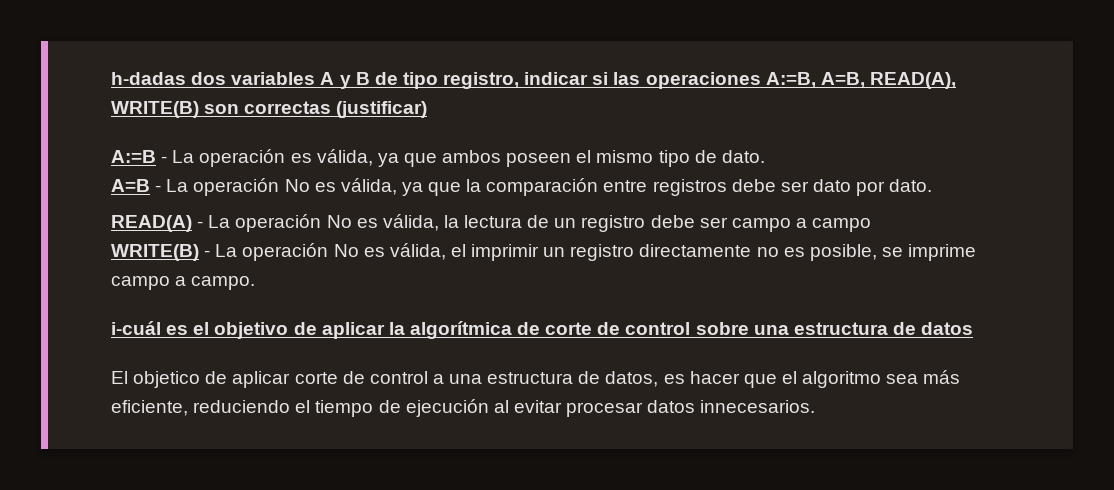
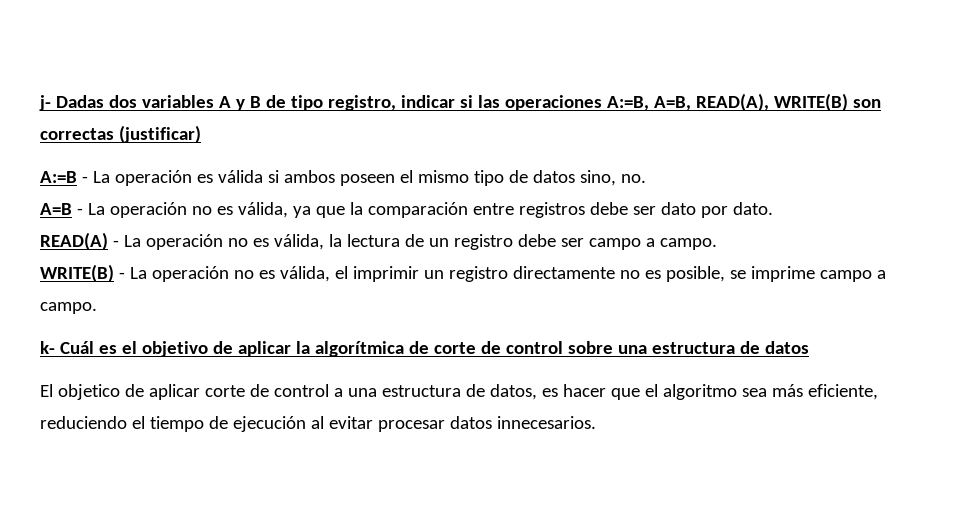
[111,72,186,85] h-dadas -> [39,95,104,111] j- Dadas
[316,149,437,167] válida, ya que -> [217,170,279,183] válida si
[721,150,765,163] dato. -> [532,170,646,186] datos sino, no.
[284,179,310,192] No -> [191,206,212,215] no
[326,215,352,228] No -> [227,238,248,247] no
[812,218,872,232] campo -> [659,238,717,250] campo.
[333,244,359,257] No -> [233,270,254,279] no
[111,321,161,335] i-cuál -> [40,341,94,354] k- Cuál

